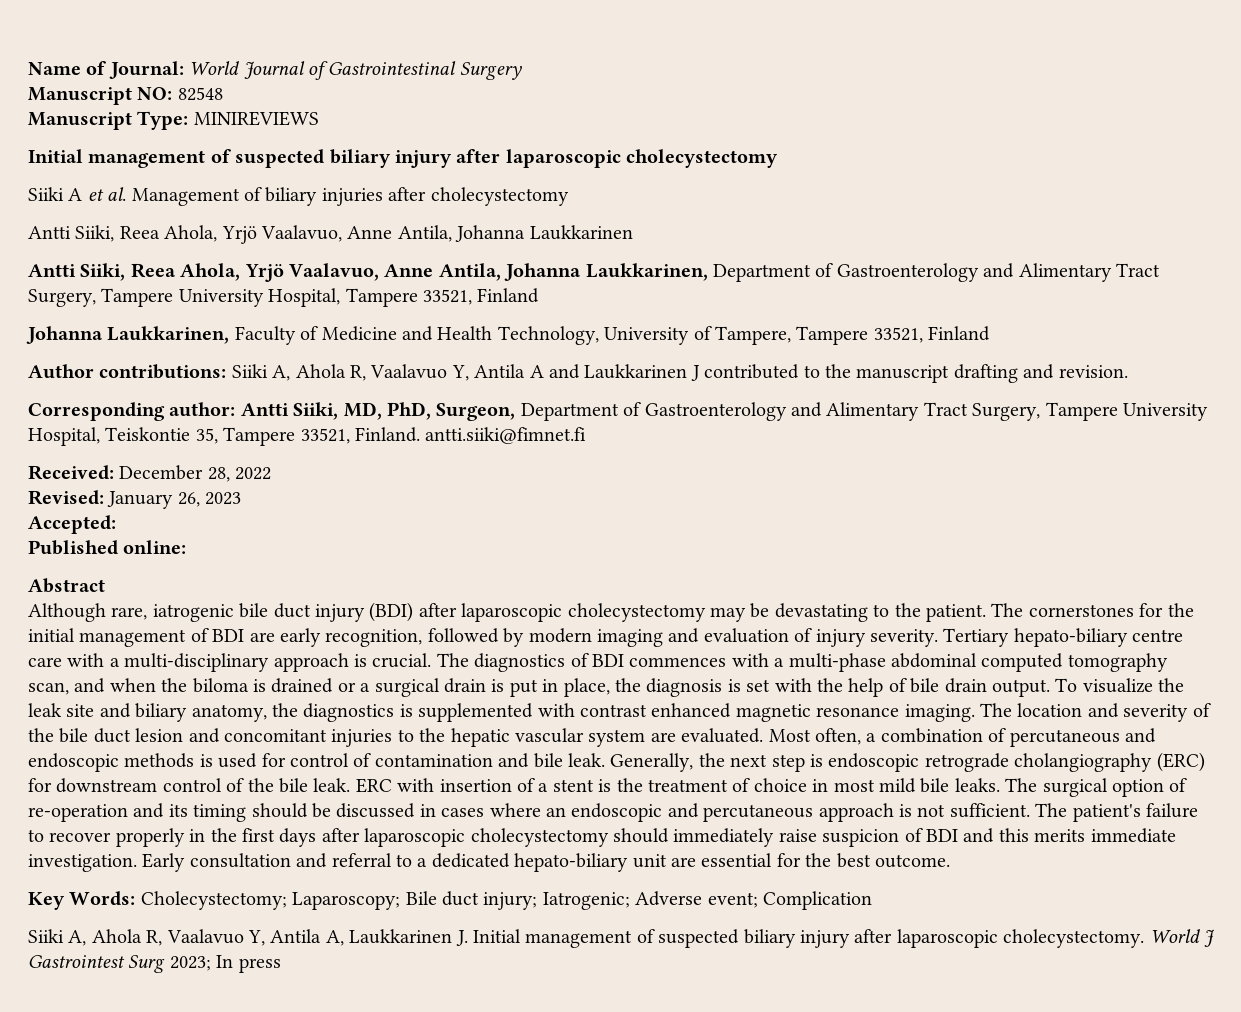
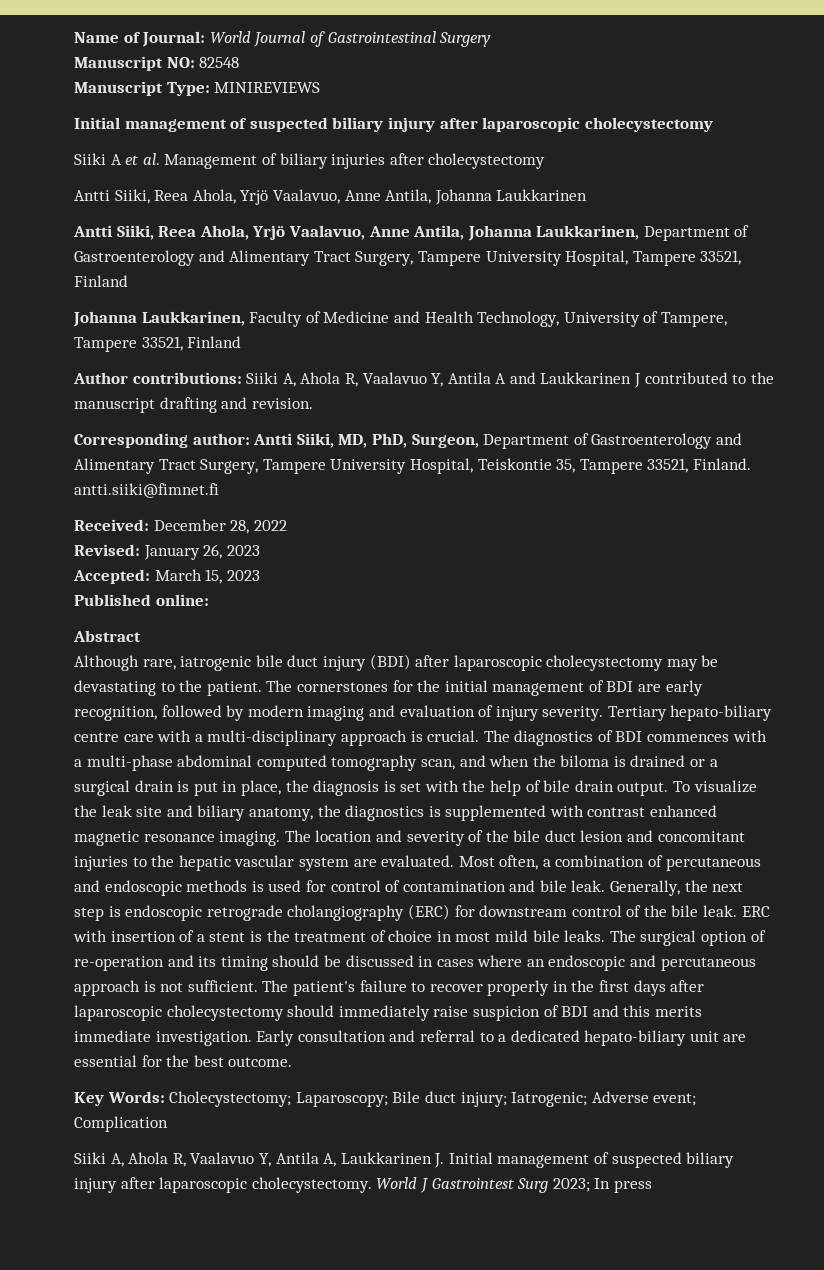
(116, 524) none -> [154,569,260,584] March 15, 2023

